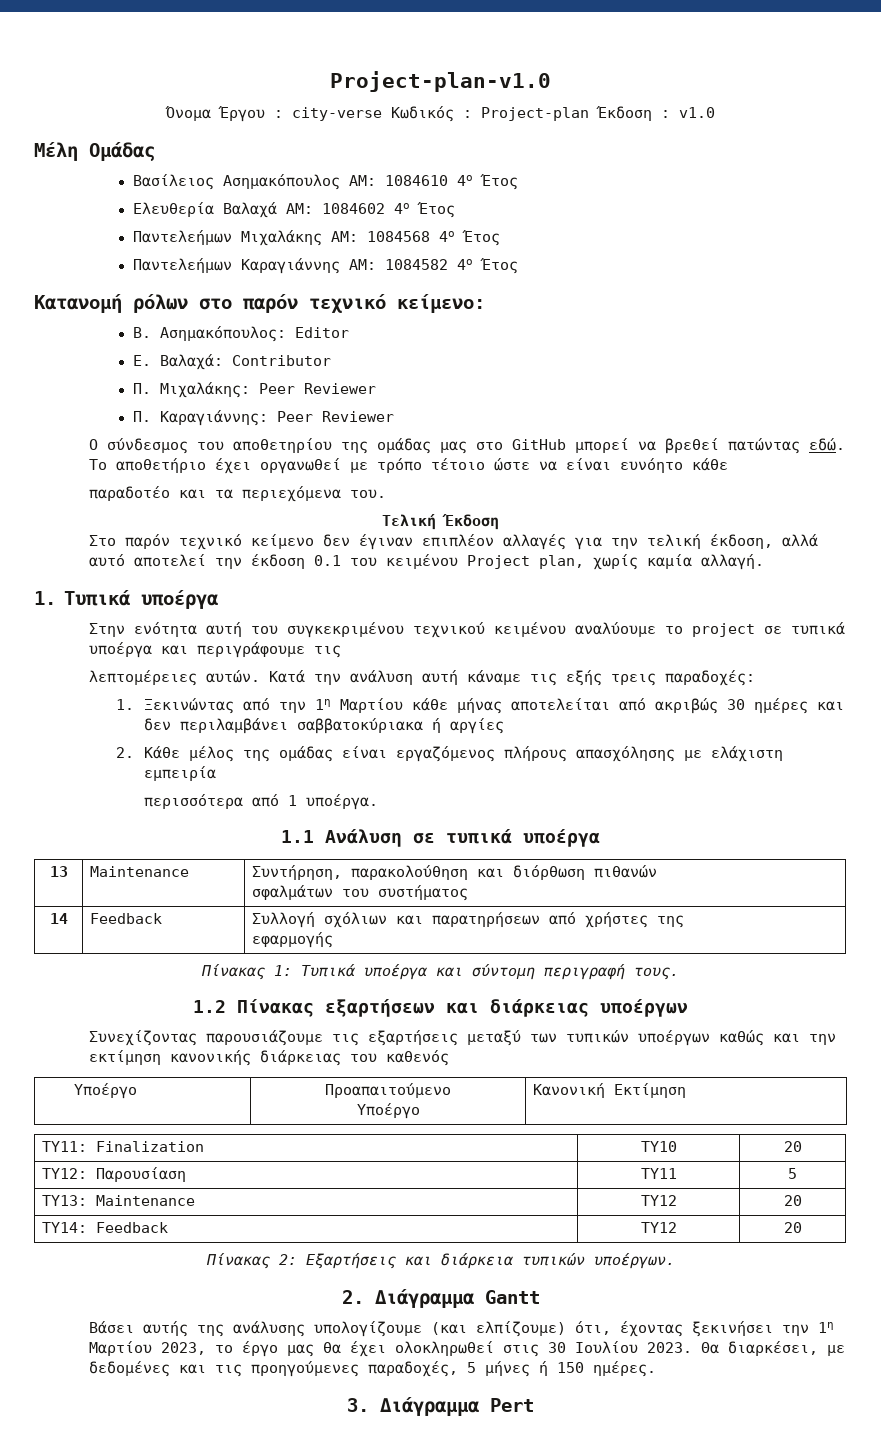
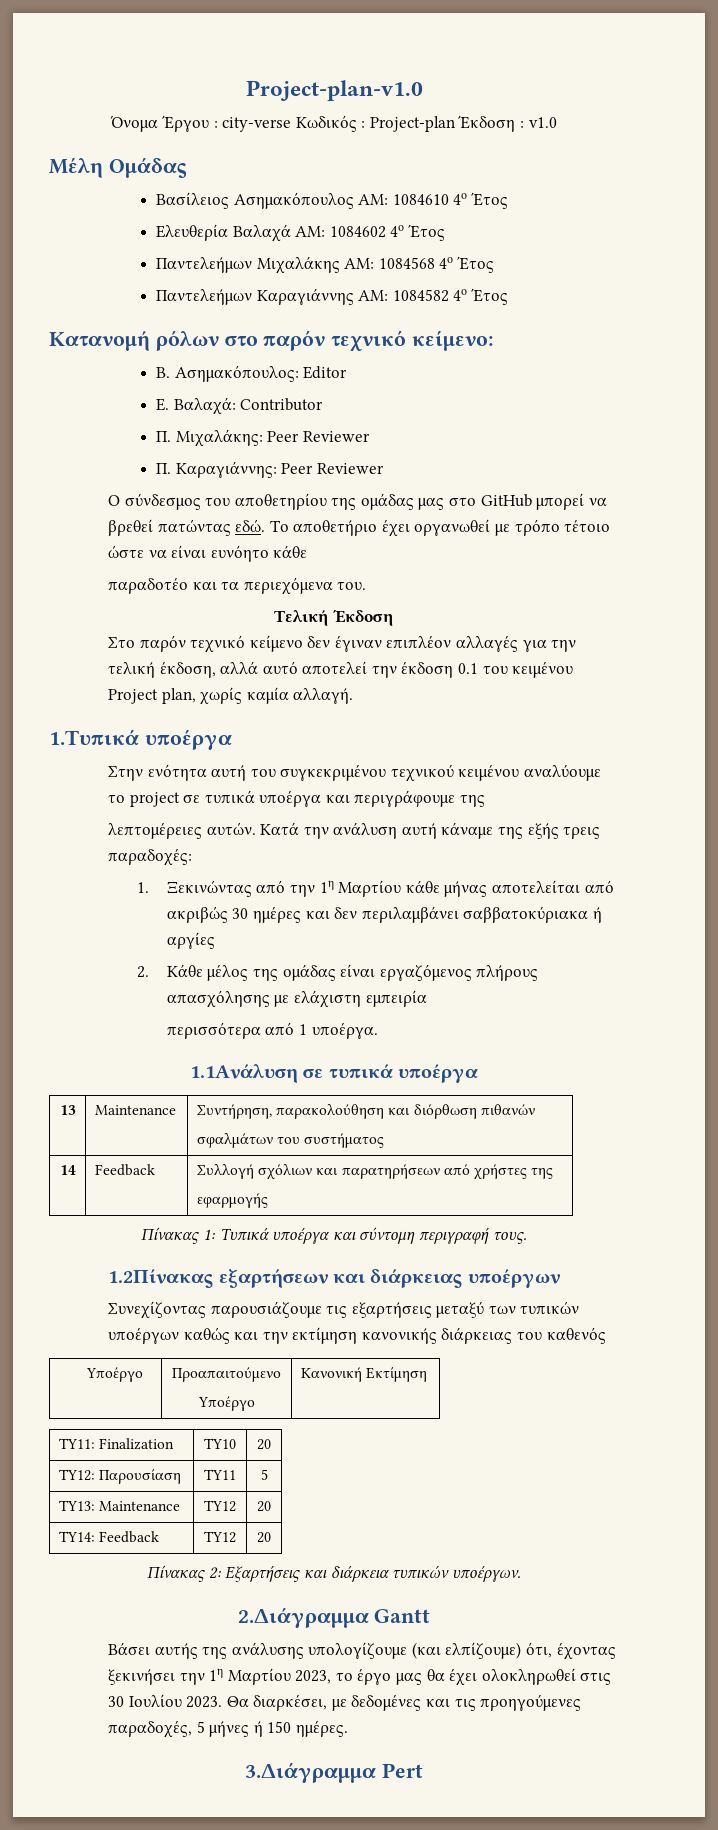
[34,590,130,606] 1. Τυπικά -> [49,729,139,745] 1.Τυπικά
[313,645,341,658] τις -> [460,795,486,807] της
[529,673,557,686] τις -> [498,827,524,839] της
[281,829,402,847] 1.1 Ανάλυση -> [189,1064,298,1083] 1.1Ανάλυση
[193,999,314,1017] 1.2 Πίνακας -> [108,1269,214,1288] 1.2Πίνακας
[341,1289,474,1308] 2. Διάγραμμα -> [237,1607,369,1628] 2.Διάγραμμα
[347,1397,479,1416] 3. Διάγραμμα -> [245,1762,377,1783] 3.Διάγραμμα

